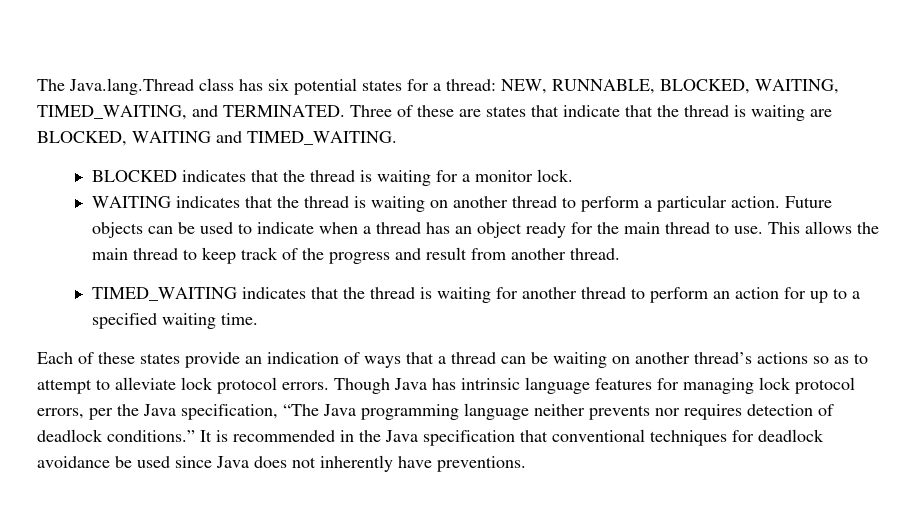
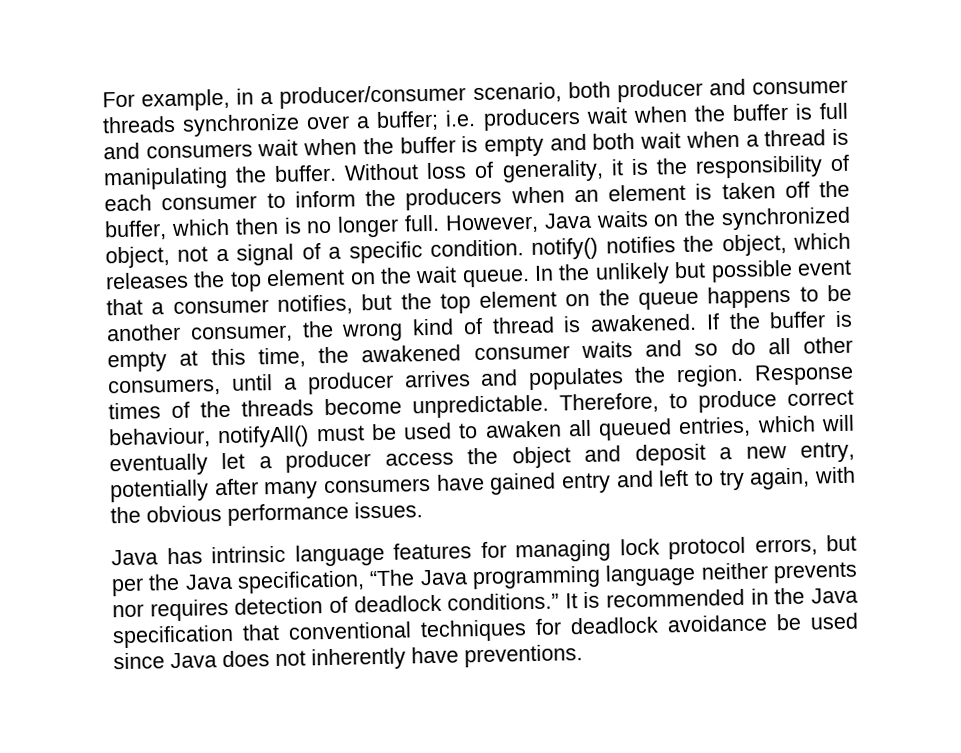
[37,78,839,95] [37,105,832,121] [37,131,397,146] [91,169,573,186] [91,195,832,212] [91,221,879,238] [91,247,620,264] [91,287,860,303] [91,313,258,329] [37,352,868,368] [37,377,390,394] The Java.lang.Thread class has six potential states for a thread: NEW, RUNNABLE, BLOCKED, WAITING, TIMED_WAITING, and TERMINATED. Three of these are states that indicate that the thread is waiting are BLOCKED, WAITING and TIMED_WAITING. // BLOCKED indicates that the thread is waiting for a monitor lock. // WAITING indicates that the thread is waiting on another thread to perform a particular action. Future objects can be used to indicate when a thread has an object ready for the main thread to use. This allows the main thread to keep track of the progress and result from another thread. // TIMED_WAITING indicates that the thread is waiting for another thread to perform an action for up to a specified waiting time. // Each of these states provide an indication of ways that a thread can be waiting on another thread’s actions so as to attempt to alleviate lock protocol errors. Though -> [102,78,848,112] [102,102,850,137] [103,128,849,160] [103,154,850,191] [104,180,850,212] [104,206,852,241] [105,232,851,269] [105,259,852,292] [106,284,852,316] [106,310,853,343] [107,336,853,373] [108,363,855,397] [108,389,854,420] [108,414,855,449] [109,441,856,477] [109,466,856,503] [110,501,423,526] For example, in a producer/consumer scenario, both producer and consumer threads synchronize over a buffer; i.e. producers wait when the buffer is full and consumers wait when the buffer is empty and both wait when a thread is manipulating the buffer. Without loss of generality, it is the responsibility of each consumer to inform the producers when an element is taken off the buffer, which then is no longer full. However, Java waits on the synchronized object, not a signal of a specific condition. notify() notifies the object, which releases the top element on the wait queue. In the unlikely but possible event that a consumer notifies, but the top element on the queue happens to be another consumer, the wrong kind of thread is awakened. If the buffer is empty at this time, the awakened consumer waits and so do all other consumers, until a producer arrives and populates the region. Response times of the threads become unpredictable. Therefore, to produce correct behaviour, notifyAll() must be used to awaken all queued entries, which will eventually let a producer access the object and deposit a new entry, potentially after many consumers have gained entry and left to try again, with the obvious performance issues. //
(84, 413) none -> [826,534,857,552] but

